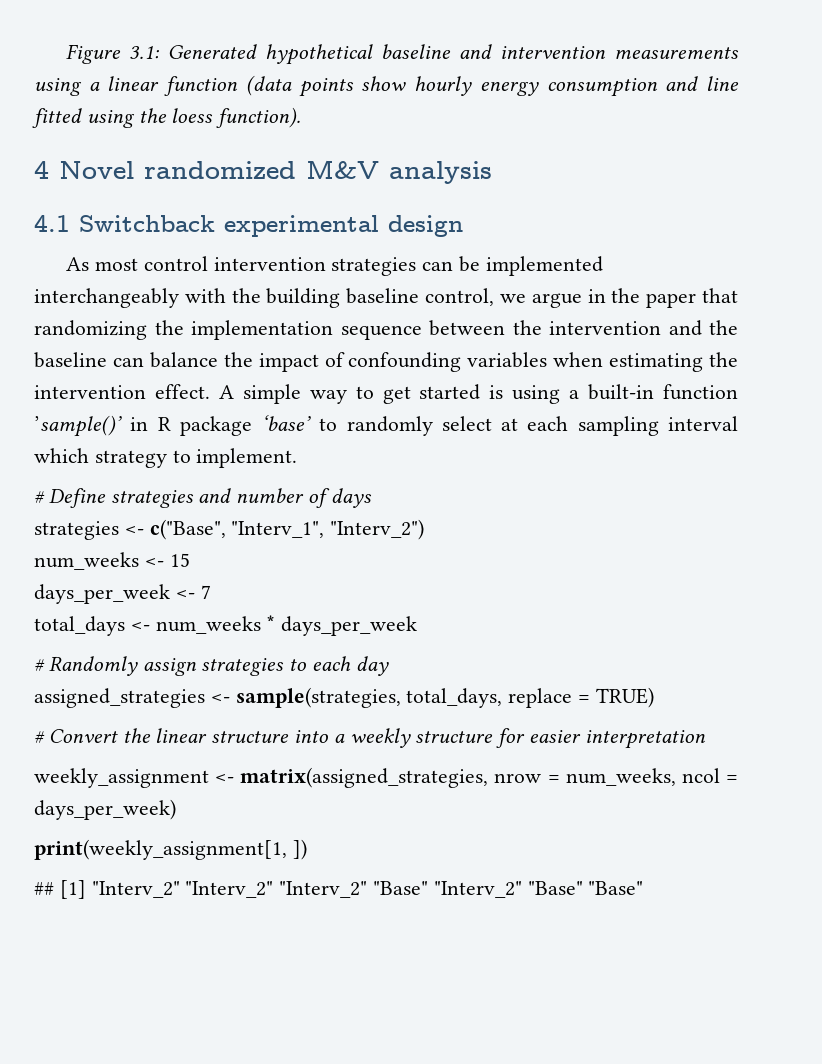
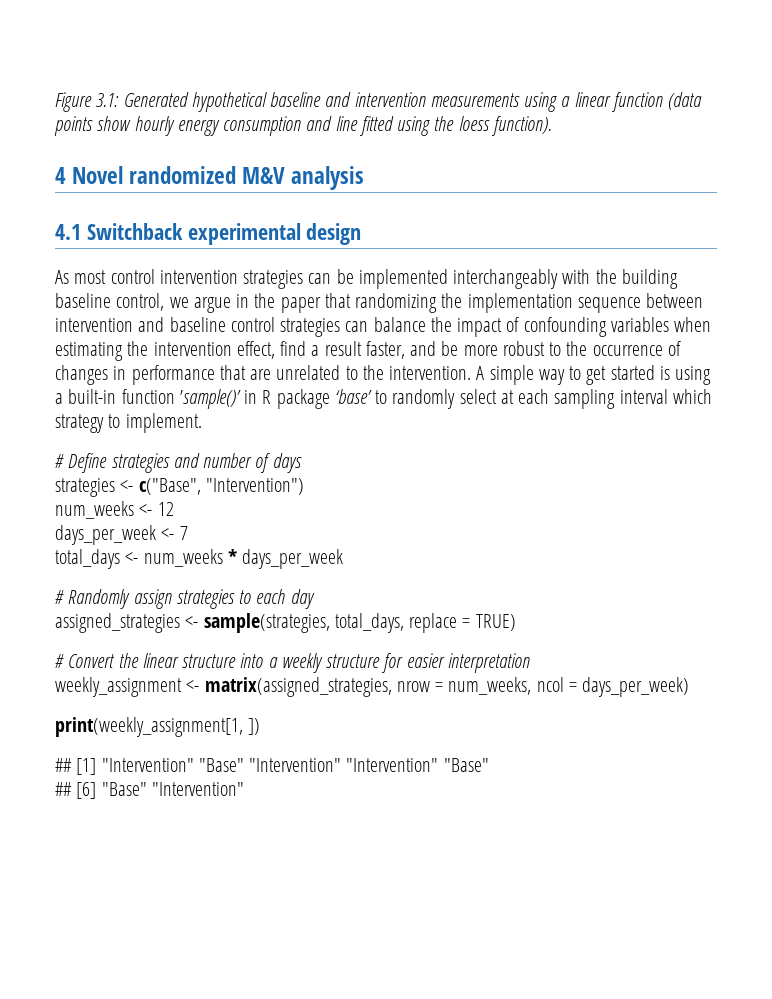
[512,320,542,335] the -> (704, 300) none
[709,320,738,335] [34,352,107,368] the baseline -> [169,317,341,337] baseline control strategies
[154,384,210,399] effect. -> [236,341,681,359] [55,365,472,385] effect, find a result faster, and be more robust to the occurrence of changes in performance that are unrelated to the intervention.
[231,519,425,540] "Interv_1", "Interv_2") -> [205,478,304,495] "Intervention")
[169,553,190,567] 15 -> [157,502,174,516] 12
[91,881,644,898] "Interv_2" "Interv_2" "Interv_2" "Base" "Interv_2" "Base" "Base" -> [101,758,489,772] [55,782,244,799] "Intervention" "Base" "Intervention" "Intervention" "Base" // ## [6] "Base" "Intervention"

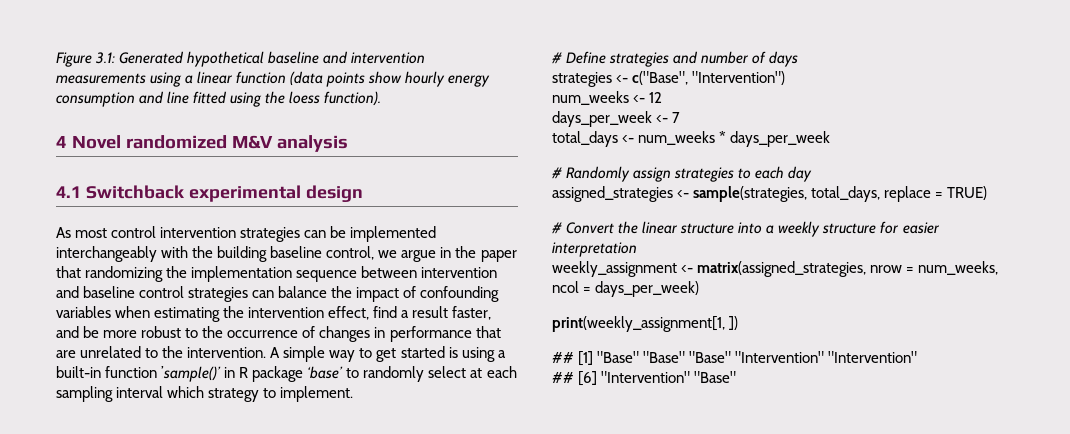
[101,758,194,772] "Intervention" -> [597,351,686,363] "Base" "Base"
[443,758,489,772] "Base" -> (918, 357) none
[101,782,244,796] "Base" "Intervention" -> [601,371,737,383] "Intervention" "Base"

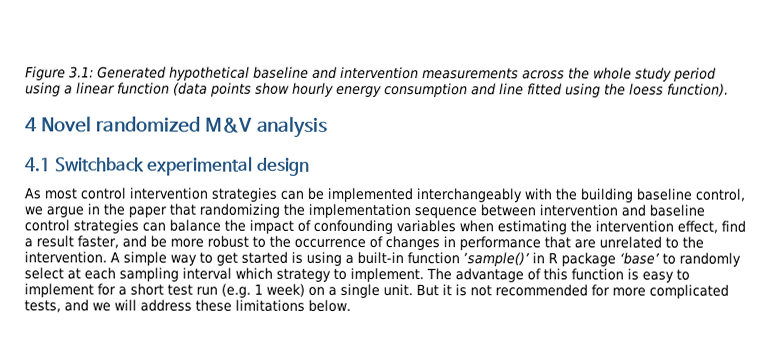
(146, 78) none -> [522,67,717,82] across the whole study period
[552,51,799,67] [552,71,786,87] [552,91,663,105] [552,111,681,127] [552,131,831,147] [552,166,813,182] [552,186,988,202] [552,221,940,237] [552,242,637,257] [552,261,999,277] [552,281,700,297] [552,316,739,332] [552,351,918,366] [552,371,737,386] // # Define strategies and number of days // strategies <- c("Base", "Intervention") // num_weeks <- 12 // days_per_week <- 7 // total_days <- num_weeks * days_per_week // # Randomly assign strategies to each day // assigned_strategies <- sample(strategies, total_days, replace = TRUE) // # Convert the linear structure into a weekly structure for easier interpretation // weekly_assignment <- matrix(assigned_strategies, nrow = num_weeks, ncol = days_per_week) // print(weekly_assignment[1, ]) // ## [1] "Base" "Base" "Base" "Intervention" "Intervention" // ## [6] "Intervention" "Base" -> [426,268,690,283] [24,283,729,299] [24,299,351,313] The advantage of this function is easy to implement for a short test run (e.g. 1 week) on a single unit. But it is not recommended for more complicated tests, and we will address these limitations below.

